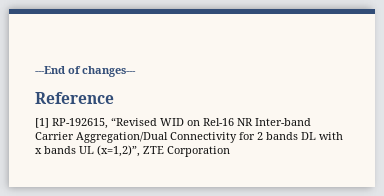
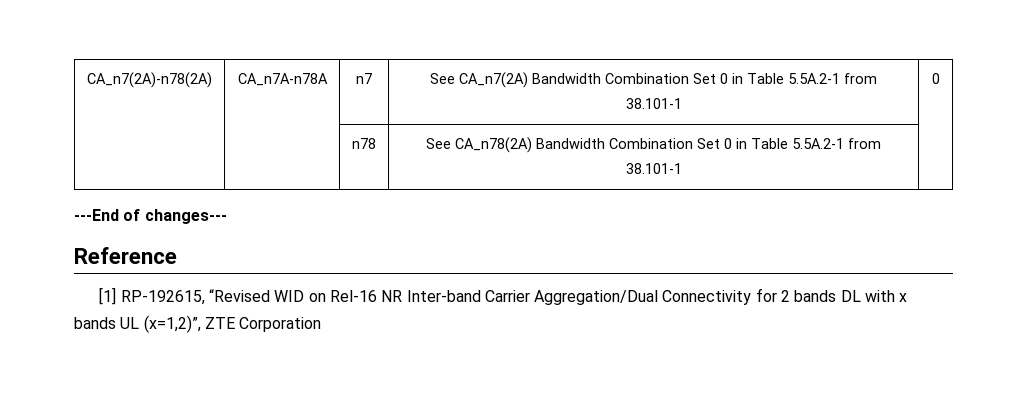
(35, 70) none -> [87,72,212,88] [237,73,328,86] [356,73,372,84] [429,72,877,88] [625,98,682,109] [931,73,940,84] [352,138,376,149] [425,137,881,153] [625,163,682,174] CA_n7(2A)-n78(2A) | CA_n7A-n78A | n7 | See CA_n7(2A) Bandwidth Combination Set 0 in Table 5.5A.2-1 from 38.101-1 | 0 // | | n78 | See CA_n78(2A) Bandwidth Combination Set 0 in Table 5.5A.2-1 from 38.101-1 | //

